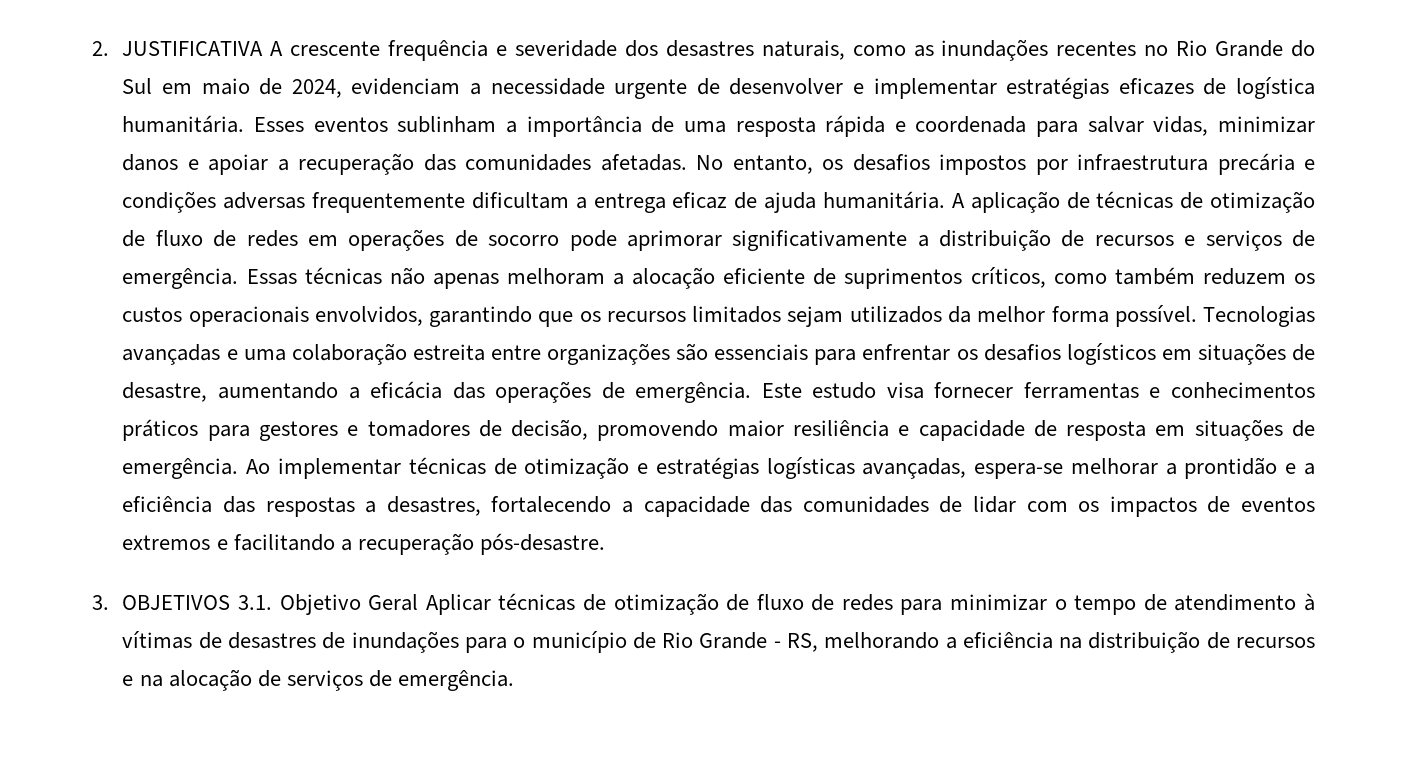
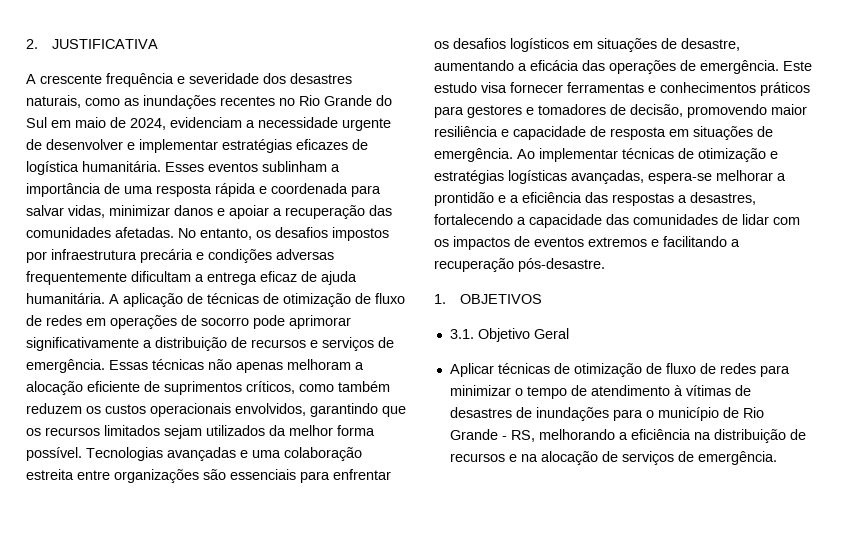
(264, 48) none -> (159, 44) //
[92,595,109,610] 3. -> [434,294,446,304] 1.
(231, 602) none -> (543, 299) //
(419, 602) none -> (569, 333) //

